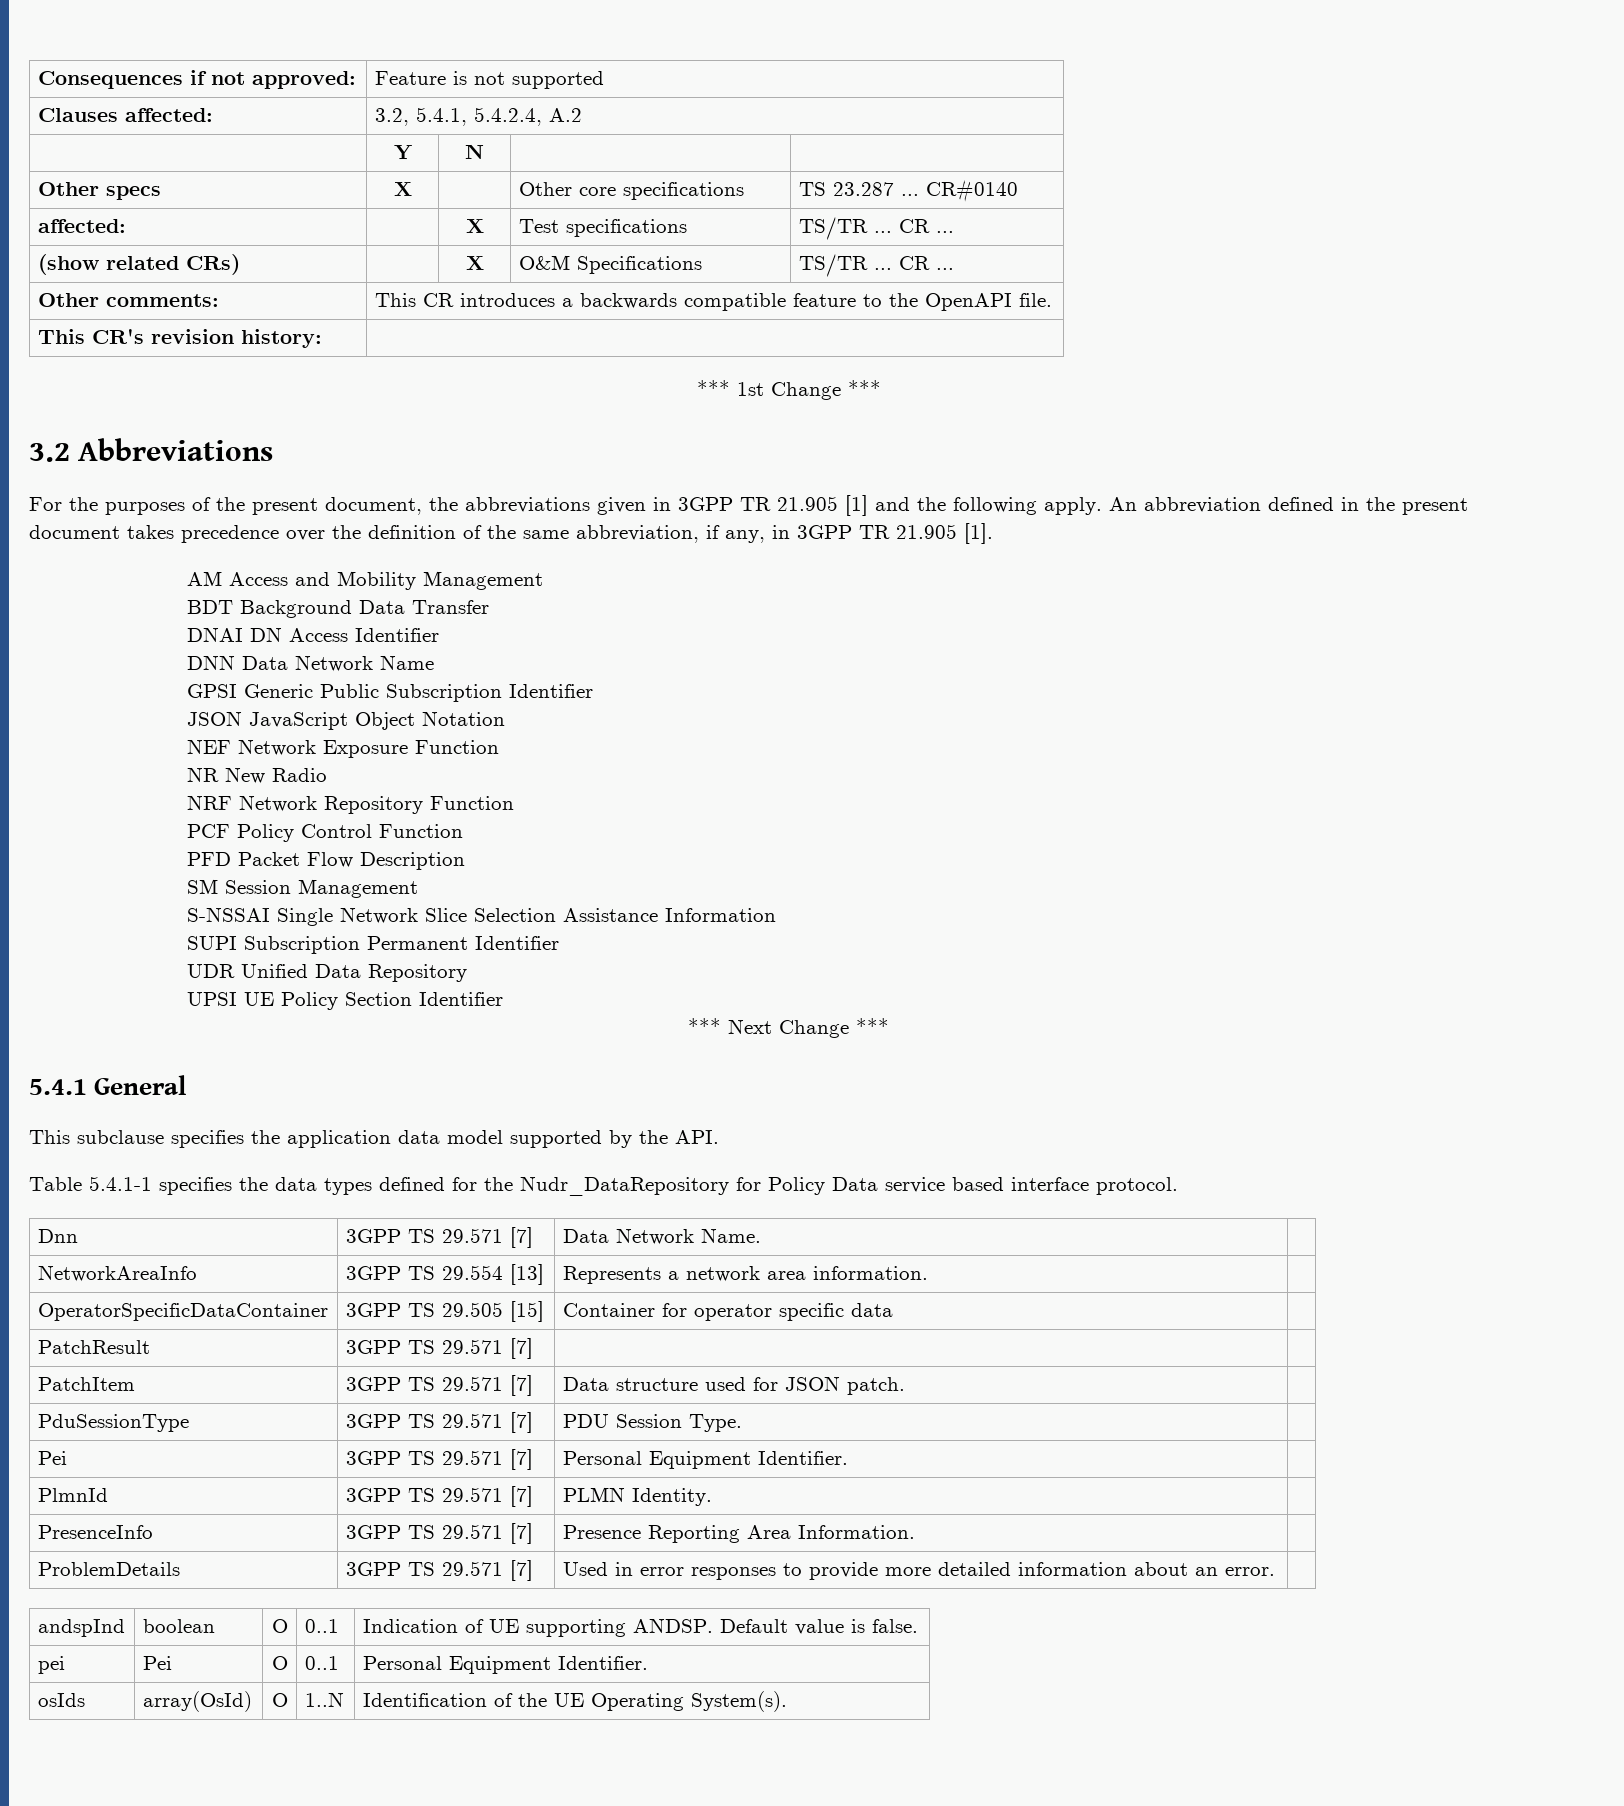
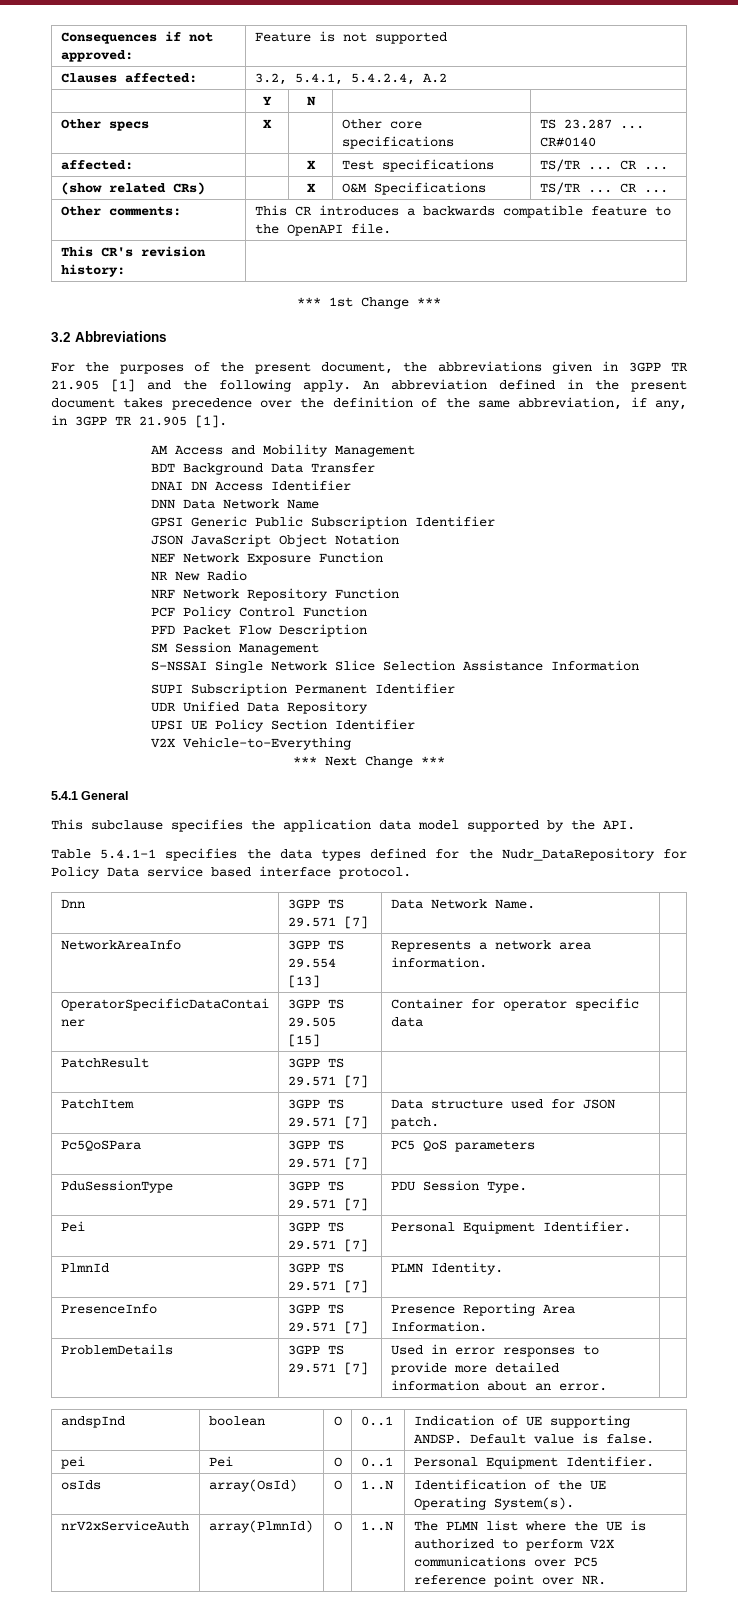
(503, 999) none -> [151,737,352,750] // V2X Vehicle-to-Everything
(905, 1386) none -> [60,1140,141,1151] [287,1140,344,1150] [287,1157,368,1170] [390,1140,535,1152] // Pc5QoSPara | 3GPP TS 29.571 [7] | PC5 QoS parameters |
(787, 1701) none -> [60,1520,189,1531] [208,1520,313,1533] [333,1521,342,1531] [360,1521,393,1531] [413,1520,646,1531] [413,1538,615,1551] [413,1556,598,1567] [413,1574,606,1587] // nrV2xServiceAuth | array(PlmnId) | O | 1..N | The PLMN list where the UE is authorized to perform V2X communications over PC5 reference point over NR.

